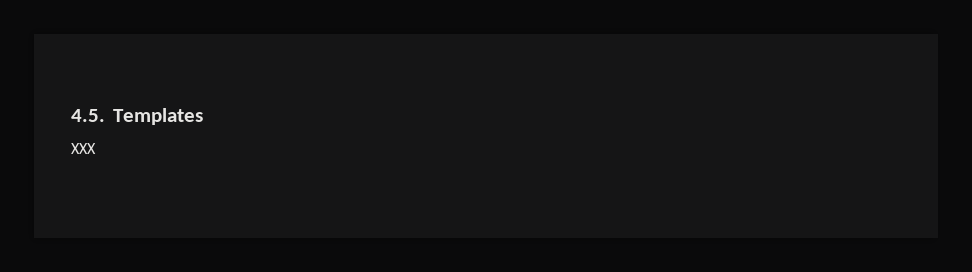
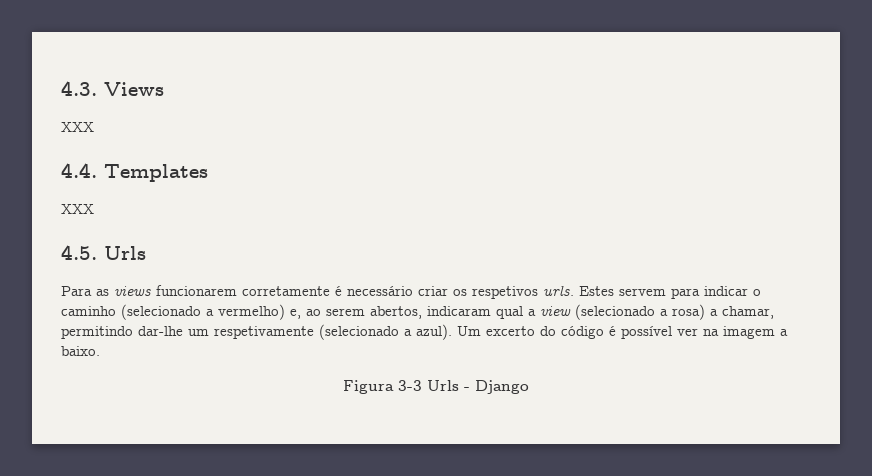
[71,108,203,125] [71,143,96,154] 4.5. Templates // XXX -> [61,81,165,96] [61,122,94,132] [61,163,209,182] [61,204,94,214] [61,245,147,260] [61,285,761,299] [61,304,774,320] [61,324,788,340] [61,346,100,356] [343,380,529,394] 4.3. Views // XXX // 4.4. Templates // XXX // 4.5. Urls // Para as views funcionarem corretamente é necessário criar os respetivos urls. Estes servem para indicar o caminho (selecionado a vermelho) e, ao serem abertos, indicaram qual a view (selecionado a rosa) a chamar, permitindo dar-lhe um respetivamente (selecionado a azul). Um excerto do código é possível ver na imagem a baixo. // Figura 3-3 Urls - Django

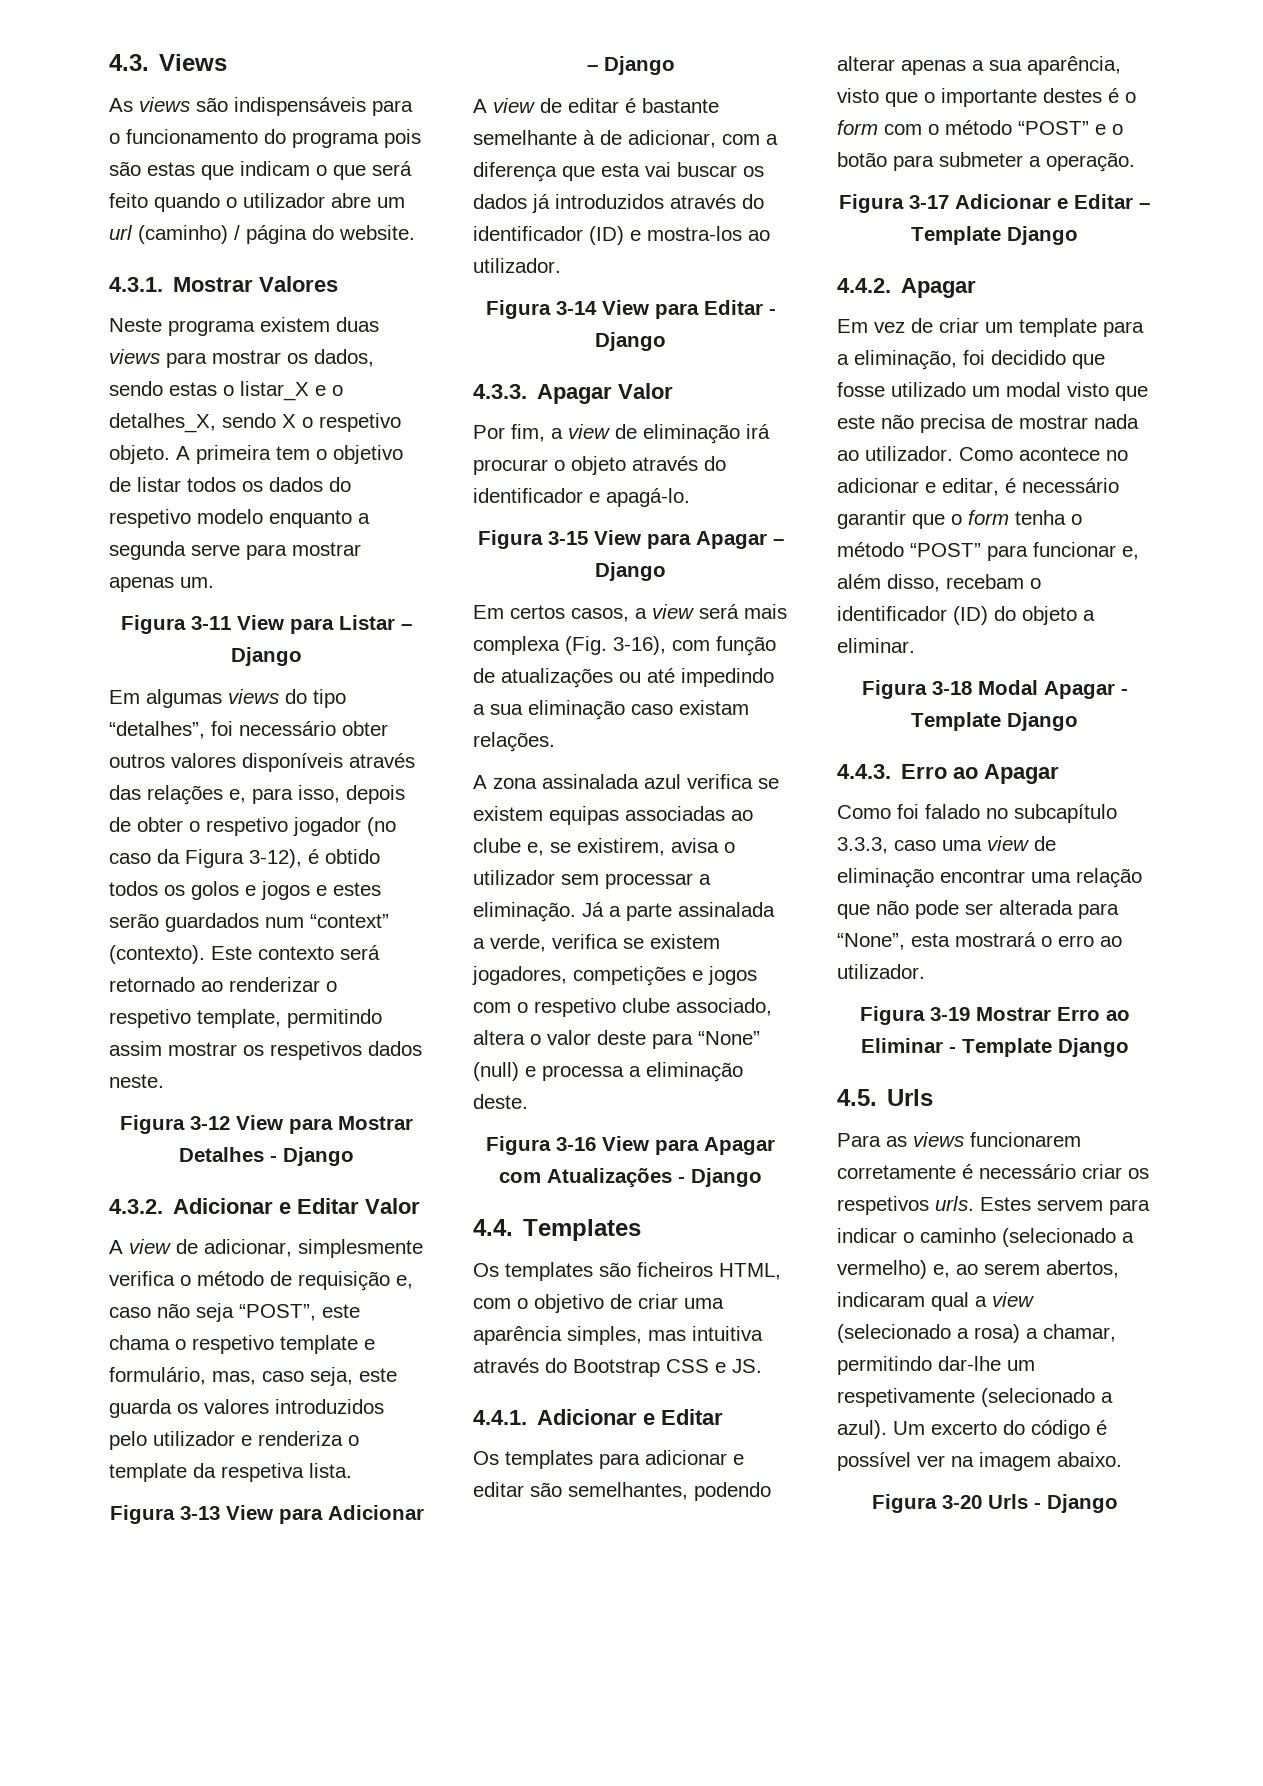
[61,122,94,132] [61,163,209,182] [61,204,94,214] XXX // 4.4. Templates // XXX -> [109,97,413,116] [109,129,421,148] [109,161,412,180] [109,193,405,212] [109,225,415,244] [109,276,339,292] [109,317,379,336] [109,349,374,368] [109,381,343,401] [109,413,401,433] [109,445,403,464] [109,477,351,492] [109,509,370,528] [109,541,361,560] [109,577,214,592] [121,615,412,634] [231,647,302,666] [109,689,346,708] [109,721,388,739] [109,753,415,772] [109,785,405,805] [109,817,396,836] [109,849,380,868] [109,881,381,900] [109,913,389,932] [109,945,380,964] [109,977,337,992] [109,1009,382,1028] [109,1041,422,1060] [109,1074,164,1088] [120,1115,413,1134] [179,1147,354,1166] [109,1198,421,1214] [109,1239,423,1258] [109,1271,413,1291] [109,1303,360,1322] [109,1335,375,1354] [109,1367,397,1386] [109,1399,384,1418] [109,1431,359,1450] [109,1463,352,1482] [109,1505,424,1524] [586,56,675,75] [473,98,719,113] [473,130,778,148] [473,162,764,182] [473,194,764,213] [473,226,770,245] [473,258,561,273] [485,300,776,319] [595,332,666,351] [473,383,674,404] [473,424,770,444] [473,456,726,475] [473,488,690,507] [477,530,784,549] [595,562,666,581] [473,604,787,622] [473,636,776,656] [473,668,774,688] [473,700,749,720] [473,732,555,752] [473,774,779,789] [473,806,753,825] [473,838,735,856] [473,870,711,889] [473,902,775,922] [473,934,720,952] [472,966,757,986] [473,998,772,1017] [473,1030,760,1049] [473,1062,743,1082] [473,1094,528,1109] [486,1136,775,1155] [499,1168,762,1188] [473,1219,642,1241] [473,1262,781,1281] [473,1294,724,1313] [473,1326,763,1345] [473,1358,762,1377] [473,1409,724,1425] [473,1450,744,1469] [473,1482,771,1501] [837,56,1121,75] [837,88,1136,107] [837,120,1123,135] [837,152,1135,172] [839,194,1150,213] [911,226,1078,245] [837,278,977,298] [837,318,1144,337] [837,350,1105,370] [837,382,1148,401] [837,414,1139,433] [837,446,1128,461] [837,478,1119,496] [837,510,1082,529] [837,542,1139,561] [837,574,1041,592] [837,606,1095,625] [837,638,915,653] [861,680,1128,699] [911,712,1078,731] [837,764,1060,784] [837,804,1117,823] [837,836,1056,854] [837,868,1142,888] [837,900,1119,919] [837,932,1122,950] [837,964,925,979] [859,1006,1130,1025] [860,1038,1129,1057] As views são indispensáveis para o funcionamento do programa pois são estas que indicam o que será feito quando o utilizador abre um url (caminho) / página do website. // 4.3.1. Mostrar Valores // Neste programa existem duas views para mostrar os dados, sendo estas o listar_X e o detalhes_X, sendo X o respetivo objeto. A primeira tem o objetivo de listar todos os dados do respetivo modelo enquanto a segunda serve para mostrar apenas um. // Figura 3-11 View para Listar – Django // Em algumas views do tipo “detalhes”, foi necessário obter outros valores disponíveis através das relações e, para isso, depois de obter o respetivo jogador (no caso da Figura 3-12), é obtido todos os golos e jogos e estes serão guardados num “context” (contexto). Este contexto será retornado ao renderizar o respetivo template, permitindo assim mostrar os respetivos dados neste. // Figura 3-12 View para Mostrar Detalhes - Django // 4.3.2. Adicionar e Editar Valor // A view de adicionar, simplesmente verifica o método de requisição e, caso não seja “POST”, este chama o respetivo template e formulário, mas, caso seja, este guarda os valores introduzidos pelo utilizador e renderiza o template da respetiva lista. // Figura 3-13 View para Adicionar – Django // A view de editar é bastante semelhante à de adicionar, com a diferença que esta vai buscar os dados já introduzidos através do identificador (ID) e mostra-los ao utilizador. // Figura 3-14 View para Editar - Django // 4.3.3. Apagar Valor // Por fim, a view de eliminação irá procurar o objeto através do identificador e apagá-lo. // Figura 3-15 View para Apagar – Django // Em certos casos, a view será mais complexa (Fig. 3-16), com função de atualizações ou até impedindo a sua eliminação caso existam relações. // A zona assinalada azul verifica se existem equipas associadas ao clube e, se existirem, avisa o utilizador sem processar a eliminação. Já a parte assinalada a verde, verifica se existem jogadores, competições e jogos com o respetivo clube associado, altera o valor deste para “None” (null) e processa a eliminação deste. // Figura 3-16 View para Apagar com Atualizações - Django // 4.4. Templates // Os templates são ficheiros HTML, com o objetivo de criar uma aparência simples, mas intuitiva através do Bootstrap CSS e JS. // 4.4.1. Adicionar e Editar // Os templates para adicionar e editar são semelhantes, podendo alterar apenas a sua aparência, visto que o importante destes é o form com o método “POST” e o botão para submeter a operação. // Figura 3-17 Adicionar e Editar – Template Django // 4.4.2. Apagar // Em vez de criar um template para a eliminação, foi decidido que fosse utilizado um modal visto que este não precisa de mostrar nada ao utilizador. Como acontece no adicionar e editar, é necessário garantir que o form tenha o método “POST” para funcionar e, além disso, recebam o identificador (ID) do objeto a eliminar. // Figura 3-18 Modal Apagar - Template Django // 4.4.3. Erro ao Apagar // Como foi falado no subcapítulo 3.3.3, caso uma view de eliminação encontrar uma relação que não pode ser alterada para “None”, esta mostrará o erro ao utilizador. // Figura 3-19 Mostrar Erro ao Eliminar - Template Django
[780,329,788,336] [61,346,100,356] [343,380,422,394] a baixo. // Figura 3-3 -> [1057,1452,1122,1467] [871,1494,982,1513] abaixo. // Figura 3-20

